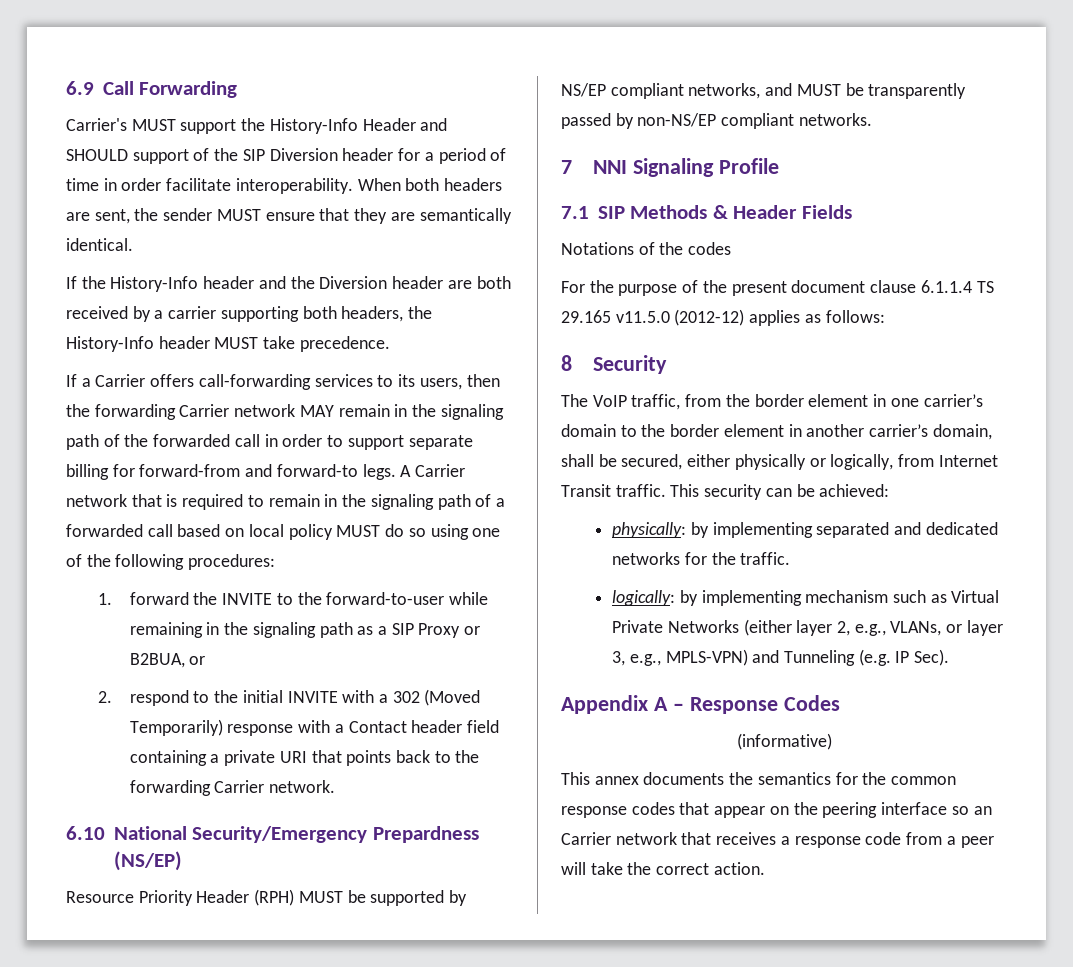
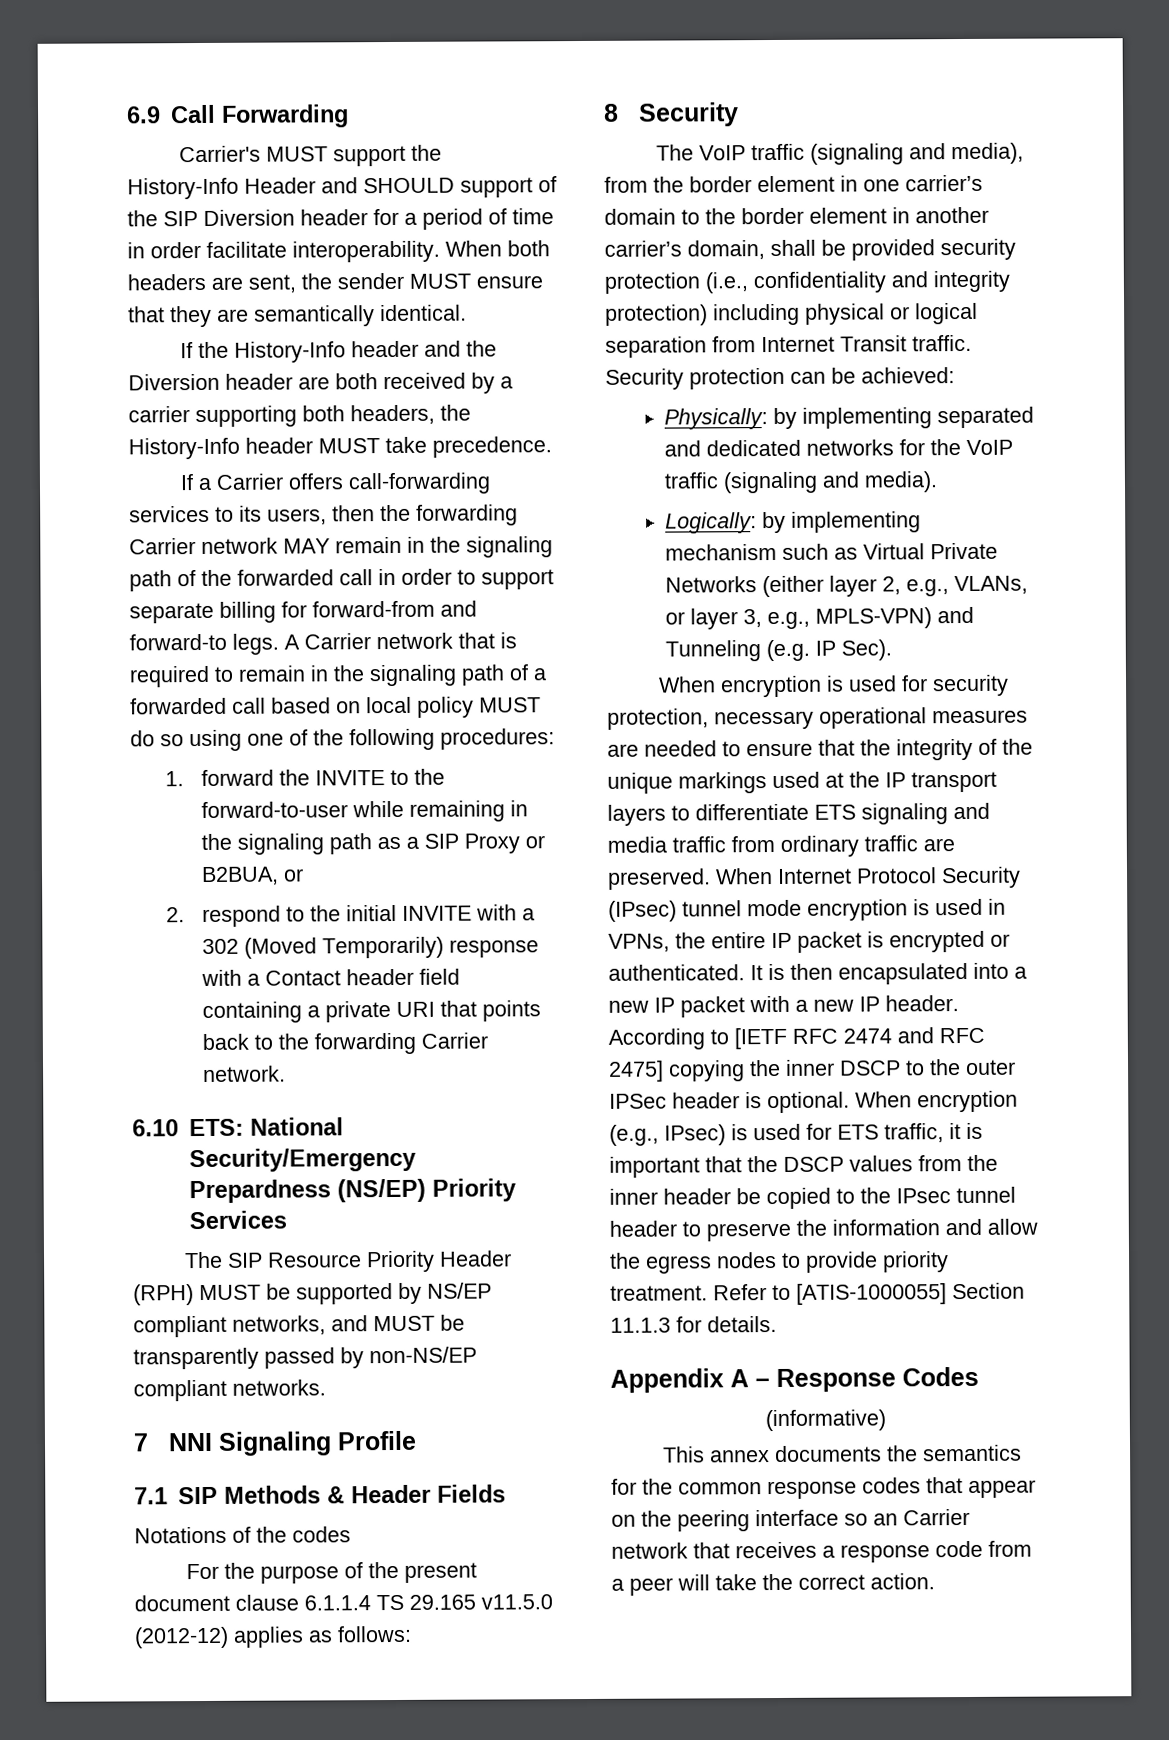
(105, 833) none -> [188,1118,244,1137] ETS:
(182, 861) // -> [431,1178,516,1202] [188,1210,287,1230] [184,1251,264,1269] Priority Services // The SIP
[631,394,681,410] traffic, -> [751,142,1025,165] traffic (signaling and media),
[621,454,894,470] secured, either physically or logically, -> [851,238,1016,261] [604,270,1010,294] [605,302,978,326] [605,336,707,358] provided security protection (i.e., confidentiality and integrity protection) including physical or logical separation
[670,484,763,500] This security -> [605,367,785,390] Security protection
[612,522,687,538] physically: -> [663,408,768,430] Physically:
[740,552,791,565] [612,590,676,606] traffic. // logically: -> [965,439,1013,455] [663,471,938,494] [664,512,757,534] VoIP traffic (signaling and media). // Logically:
(950, 657) none -> [658,674,1010,698] [607,707,1028,730] [607,738,1033,761] [607,771,997,794] [607,802,990,826] [607,835,955,857] [607,866,1021,890] [608,898,1006,922] [608,930,1010,953] [608,962,1027,985] [608,995,959,1018] [608,1027,985,1050] [608,1059,1016,1082] [609,1090,1018,1114] [609,1122,983,1146] [609,1154,998,1178] [609,1186,1016,1210] [609,1218,1038,1242] [610,1251,949,1274] [610,1282,1025,1305] [610,1316,777,1333] // When encryption is used for security protection, necessary operational measures are needed to ensure that the integrity of the unique markings used at the IP transport layers to differentiate ETS signaling and media traffic from ordinary traffic are preserved. When Internet Protocol Security (IPsec) tunnel mode encryption is used in VPNs, the entire IP packet is encrypted or authenticated. It is then encapsulated into a new IP packet with a new IP header. According to [IETF RFC 2474 and RFC 2475] copying the inner DSCP to the outer IPSec header is optional. When encryption (e.g., IPsec) is used for ETS traffic, it is important that the DSCP values from the inner header be copied to the IPsec tunnel header to preserve the information and allow the egress nodes to provide priority treatment. Refer to [ATIS-1000055] Section 11.1.3 for details.

